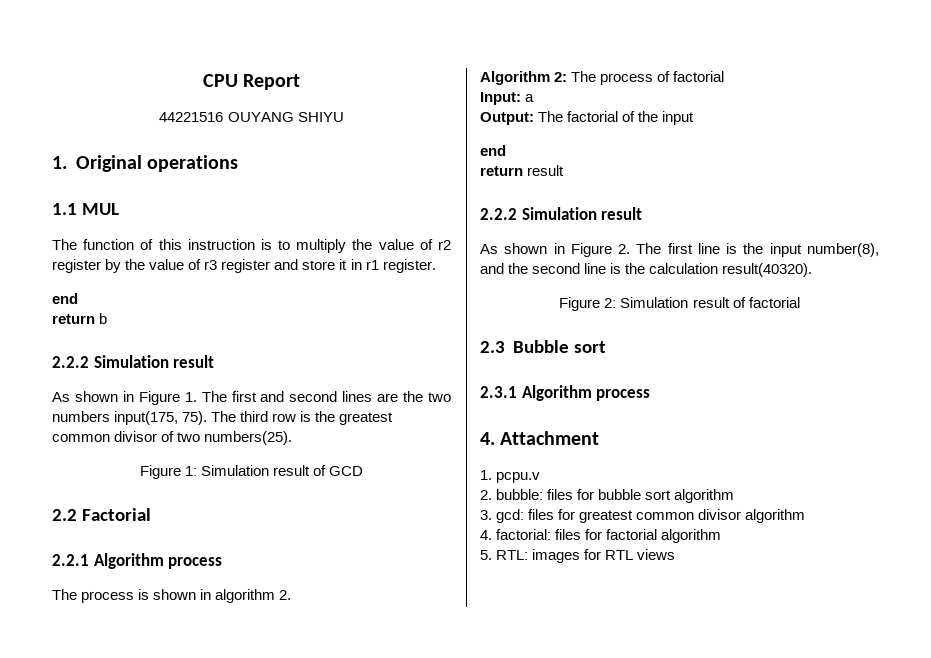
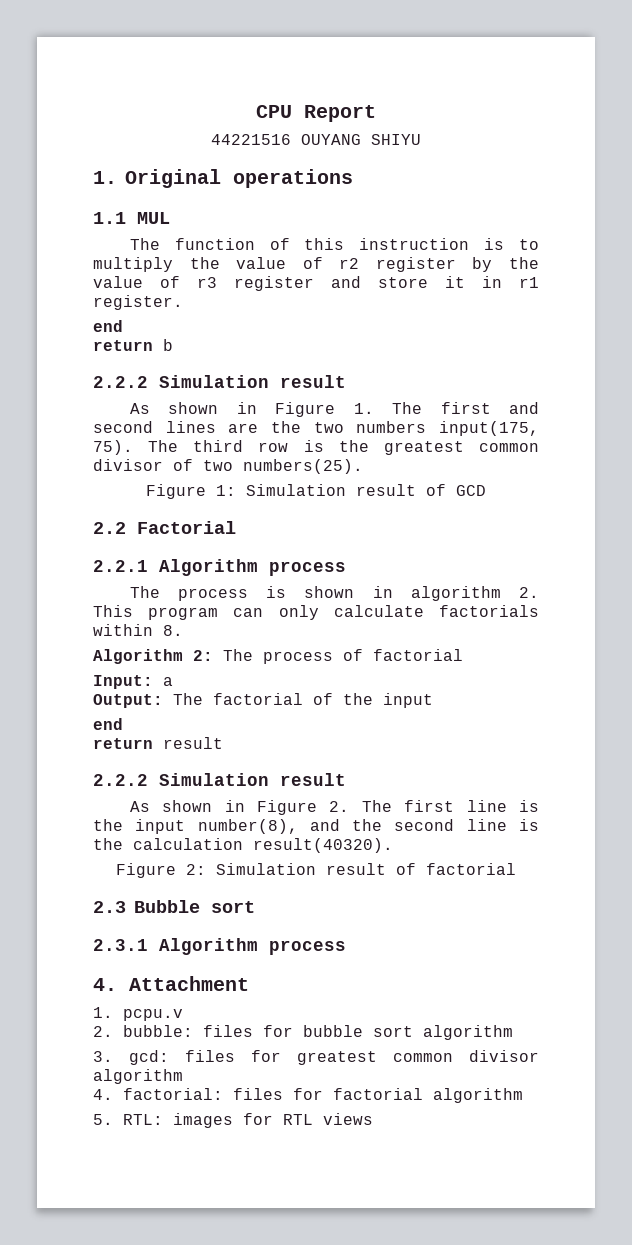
(292, 595) none -> [93,605,539,620] [93,624,183,636] This program can only calculate factorials within 8.

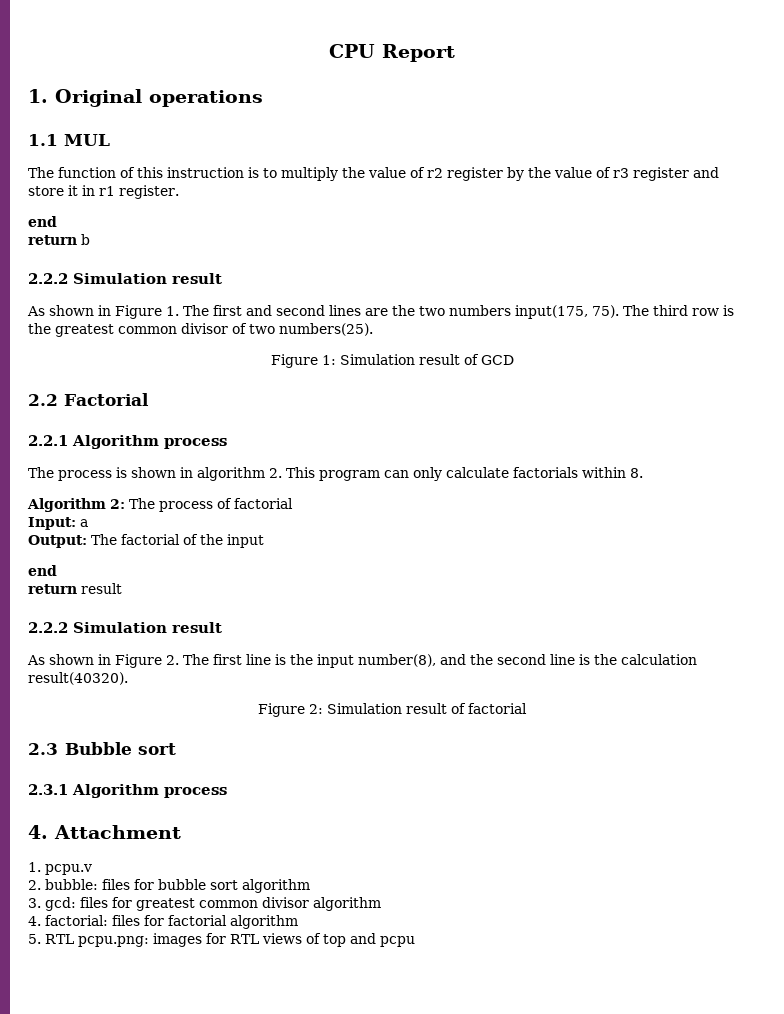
[211,134,421,145] // 44221516 OUYANG SHIYU -> (455, 53) none
[123,1114,163,1125] RTL: -> [45,934,149,947] RTL pcpu.png:
(373, 1119) none -> [306,933,415,947] of top and pcpu

